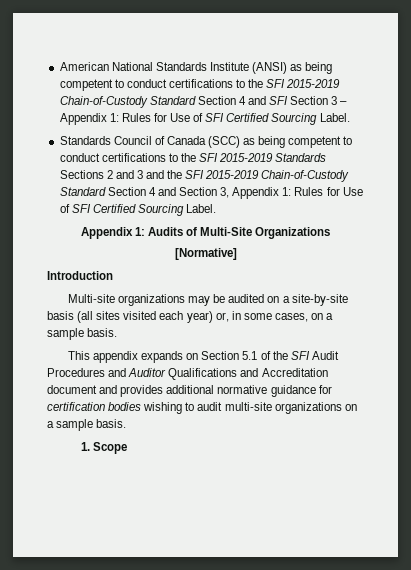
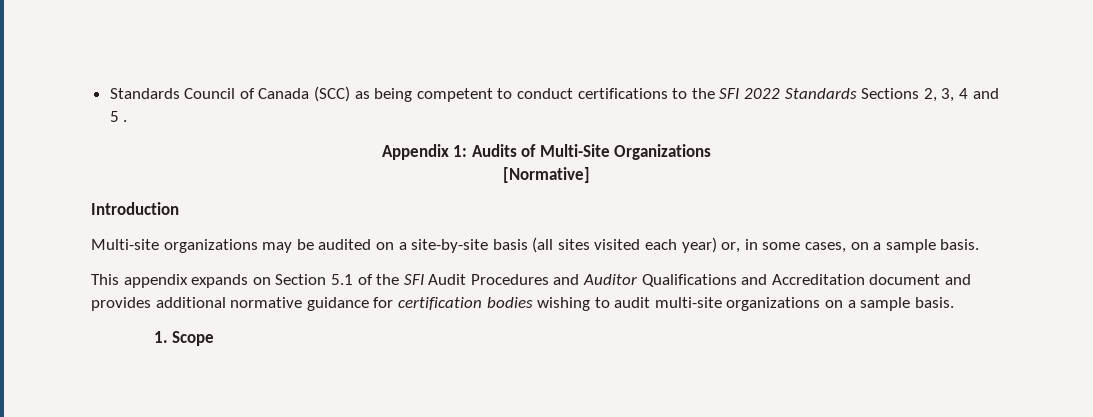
[59,62,333,74] [59,79,341,91] [59,96,348,108] [59,113,350,125] American National Standards Institute (ANSI) as being competent to conduct certifications to the SFI 2015-2019 Chain-of-Custody Standard Section 4 and SFI Section 3 – Appendix 1: Rules for Use of SFI Certified Sourcing Label. // -> (109, 93) none
[219,153,274,162] 2015-2019 -> [743,88,780,99] 2022
[106,170,350,182] [59,187,363,199] [59,204,217,216] 2 and 3 and the SFI 2015-2019 Chain-of-Custody Standard Section 4 and Section 3, Appendix 1: Rules for Use of SFI Certified Sourcing Label. -> [923,88,999,102] [109,111,128,122] 2, 3, 4 and 5 .

